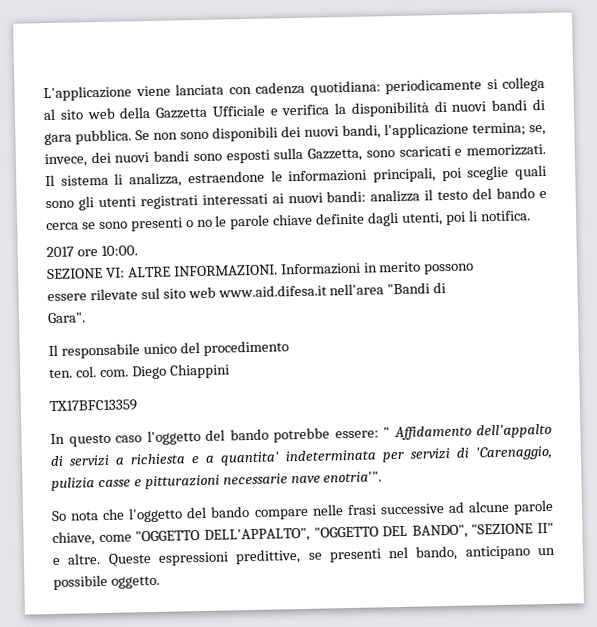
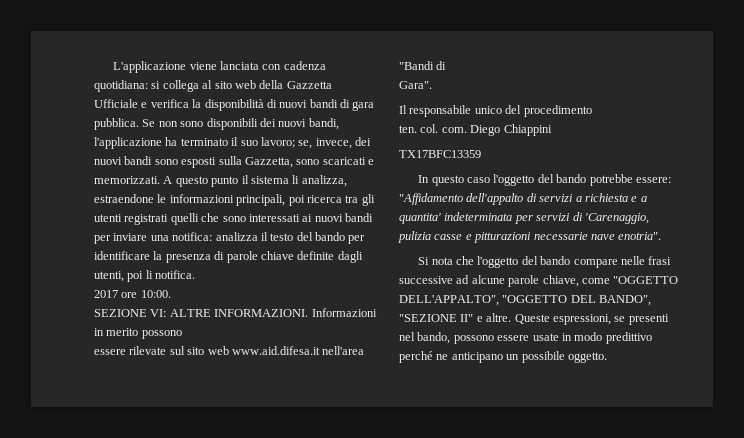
[385,78,482,95] periodicamente -> (148, 86) none
[472,122,526,137] termina; -> [165,137,295,148] ha terminato il suo lavoro;
[45,174,55,187] Il -> [163,175,249,187] A questo punto il
[467,164,547,181] [45,190,367,211] sceglie quali sono gli utenti registrati interessati ai nuovi bandi: -> [306,194,375,206] [94,213,373,225] [94,232,213,244] ricerca tra gli utenti registrati quelli che sono interessati ai nuovi bandi per inviare una notifica:
[538,190,547,199] [46,215,228,232] e cerca se sono presenti o no le -> [348,235,366,244] [94,251,225,263] per identificare la presenza di
[383,425,472,441] " Affidamento -> [399,193,463,205] "Affidamento
[323,471,383,483] [51,510,67,522] enotria'". // So -> [618,232,662,240] [418,257,430,265] enotria". // Si
[157,549,302,566] espressioni predittive, -> [552,314,611,325] espressioni,
(459, 553) none -> [453,332,652,344] [399,351,449,363] possono essere usate in modo predittivo perché ne

